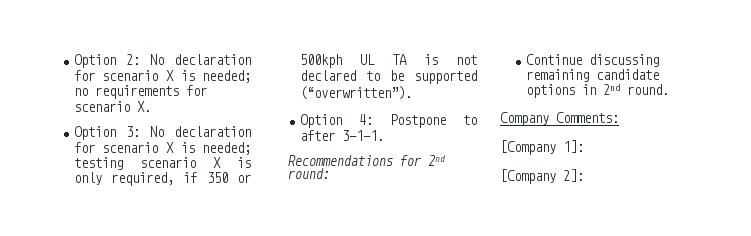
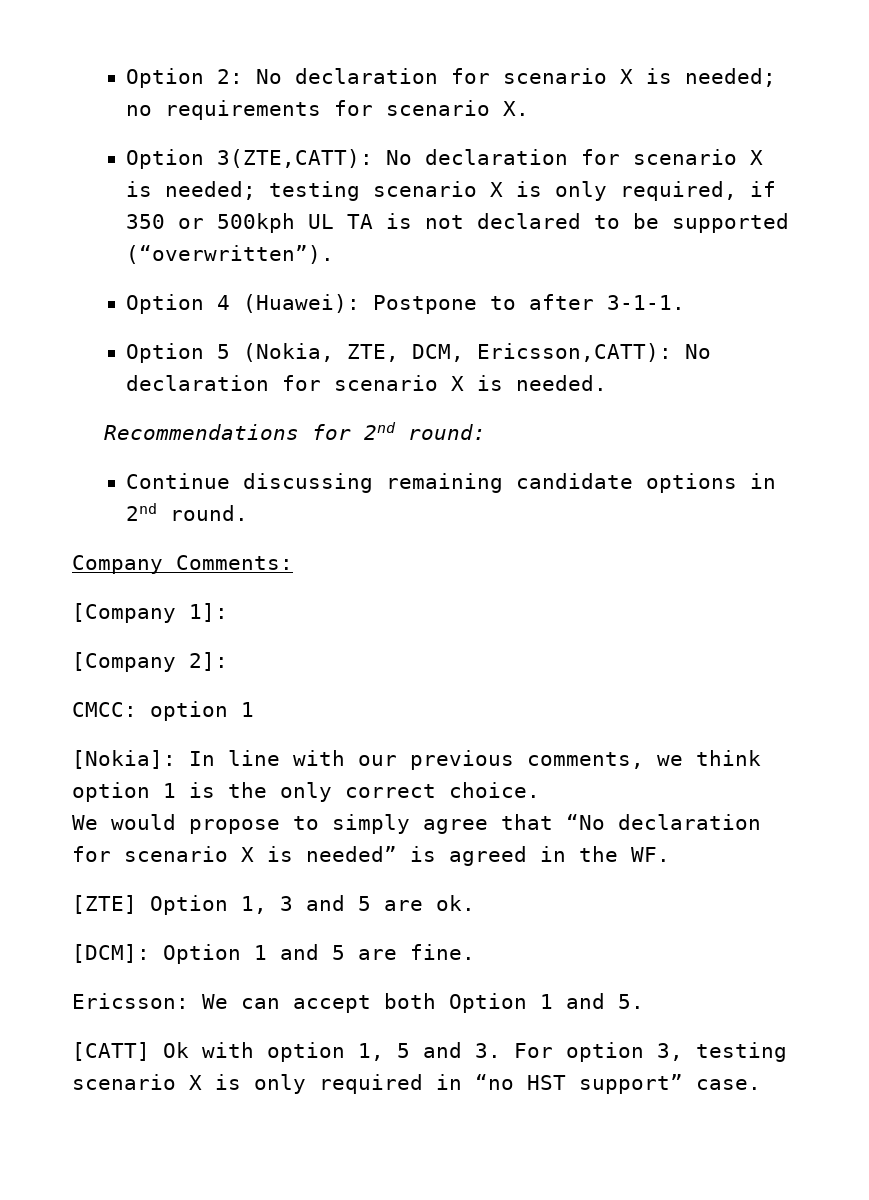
[125,126,140,137] 3: -> [217,149,374,168] 3(ZTE,CATT):
[358,114,373,125] 4: -> [217,294,361,313] 4 (Huawei):
(384, 135) none -> [126,343,712,363] [126,375,608,391] // Option 5 (Nokia, ZTE, DCM, Ericsson,CATT): No declaration for scenario X is needed.
(584, 175) none -> [72,701,254,721] [72,750,761,770] [72,782,540,802] [72,814,761,834] [72,846,670,866] [72,895,475,915] [72,944,475,964] [72,993,644,1013] [72,1042,787,1062] [72,1074,761,1094] // CMCC: option 1 // [Nokia]: In line with our previous comments, we think option 1 is the only correct choice. // We would propose to simply agree that “No declaration for scenario X is needed” is agreed in the WF. // [ZTE] Option 1, 3 and 5 are ok. // [DCM]: Option 1 and 5 are fine. // Ericsson: We can accept both Option 1 and 5. // [CATT] Ok with option 1, 5 and 3. For option 3, testing scenario X is only required in “no HST support” case.

